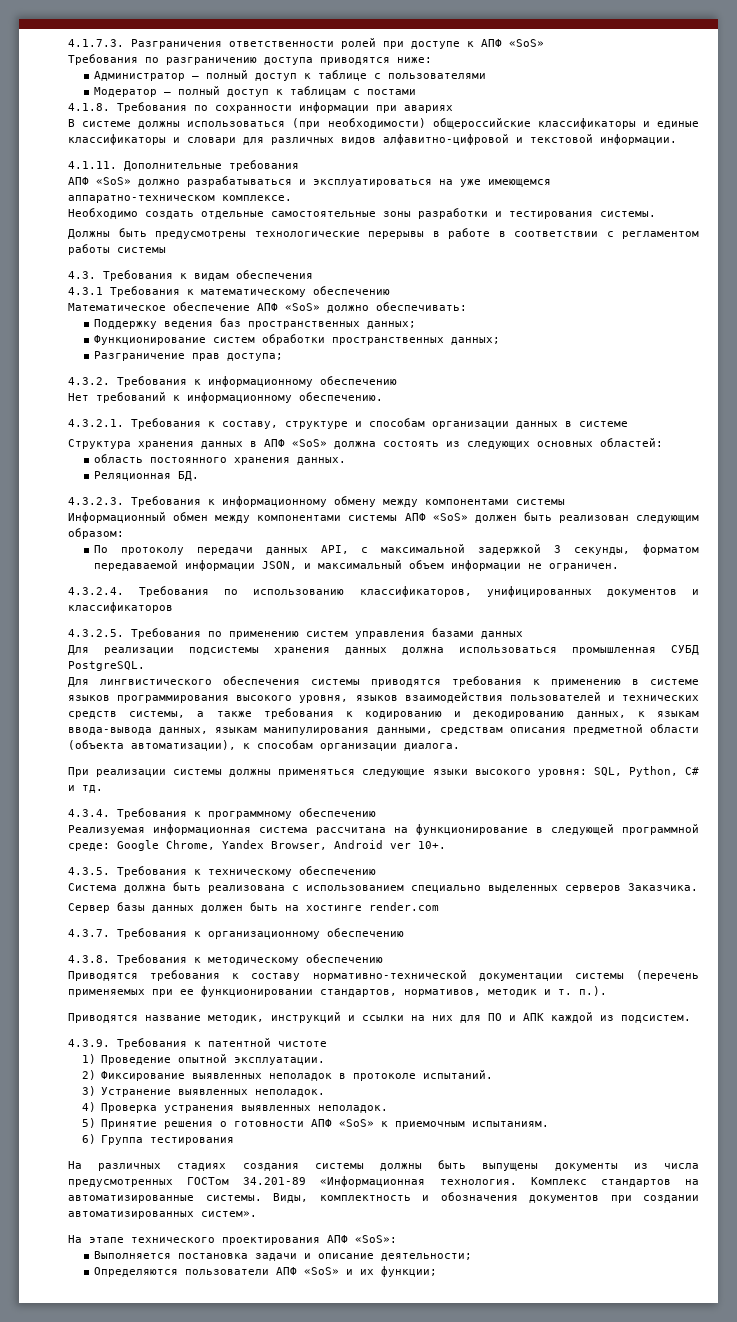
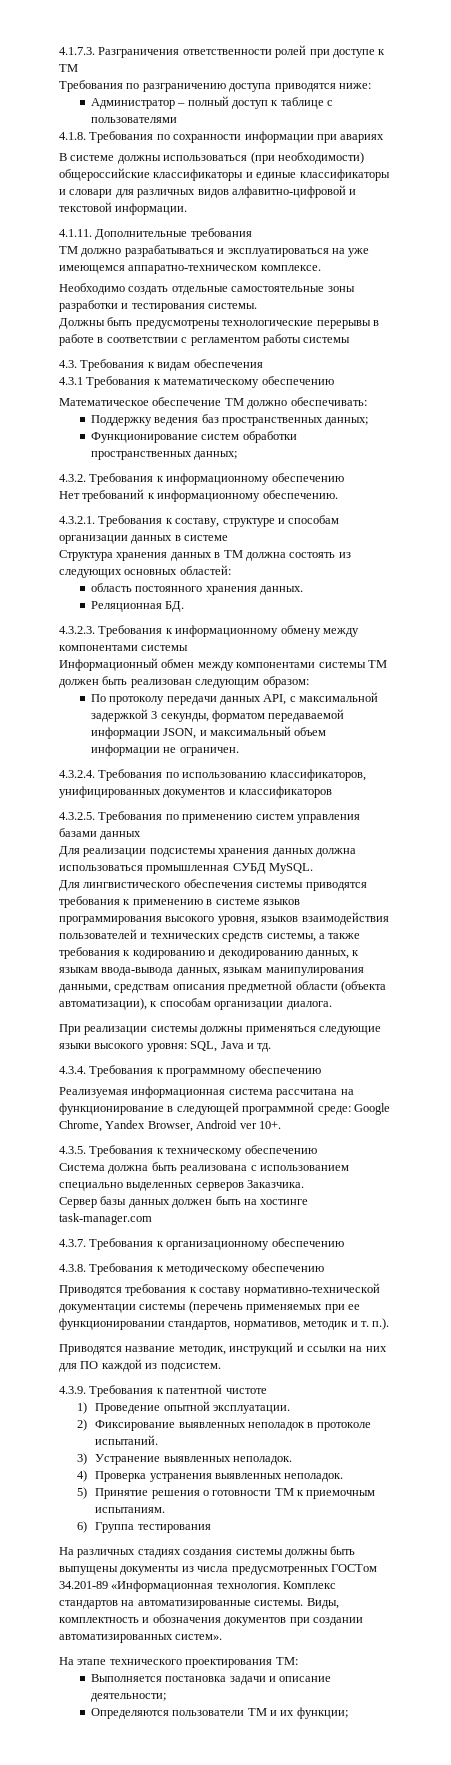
[481,39,544,47] АПФ «SoS» -> [59,64,78,72] ТМ
[93,86,416,97] // Модератор – полный доступ к таблицам с постами -> (177, 120) none
[68,177,131,185] АПФ «SoS» -> [59,246,78,254] ТМ
[257,303,320,311] АПФ «SoS» -> [224,398,244,406] ТМ
[93,351,283,361] // Разграничение прав доступа; -> (238, 455) none
[264,439,327,447] АПФ «SoS» -> [223,550,243,558] ТМ
[404,513,468,521] АПФ «SoS» -> [367,660,387,668] ТМ
[68,661,145,671] PostgreSQL. -> [269,863,314,874] MySQL.
[628,766,699,777] Python, C# -> [220,1041,244,1049] Java
[369,902,439,911] render.com -> [59,1213,152,1225] task-manager.com
[509,1013,544,1021] и АПК -> (99, 1365) none
[311,1119,375,1127] АПФ «SoS» -> [274,1488,294,1496] TM
[327,1235,397,1243] АПФ «SoS»: -> [275,1657,298,1665] TM:
[275,1267,339,1275] АПФ «SoS» -> [247,1708,267,1716] TM

